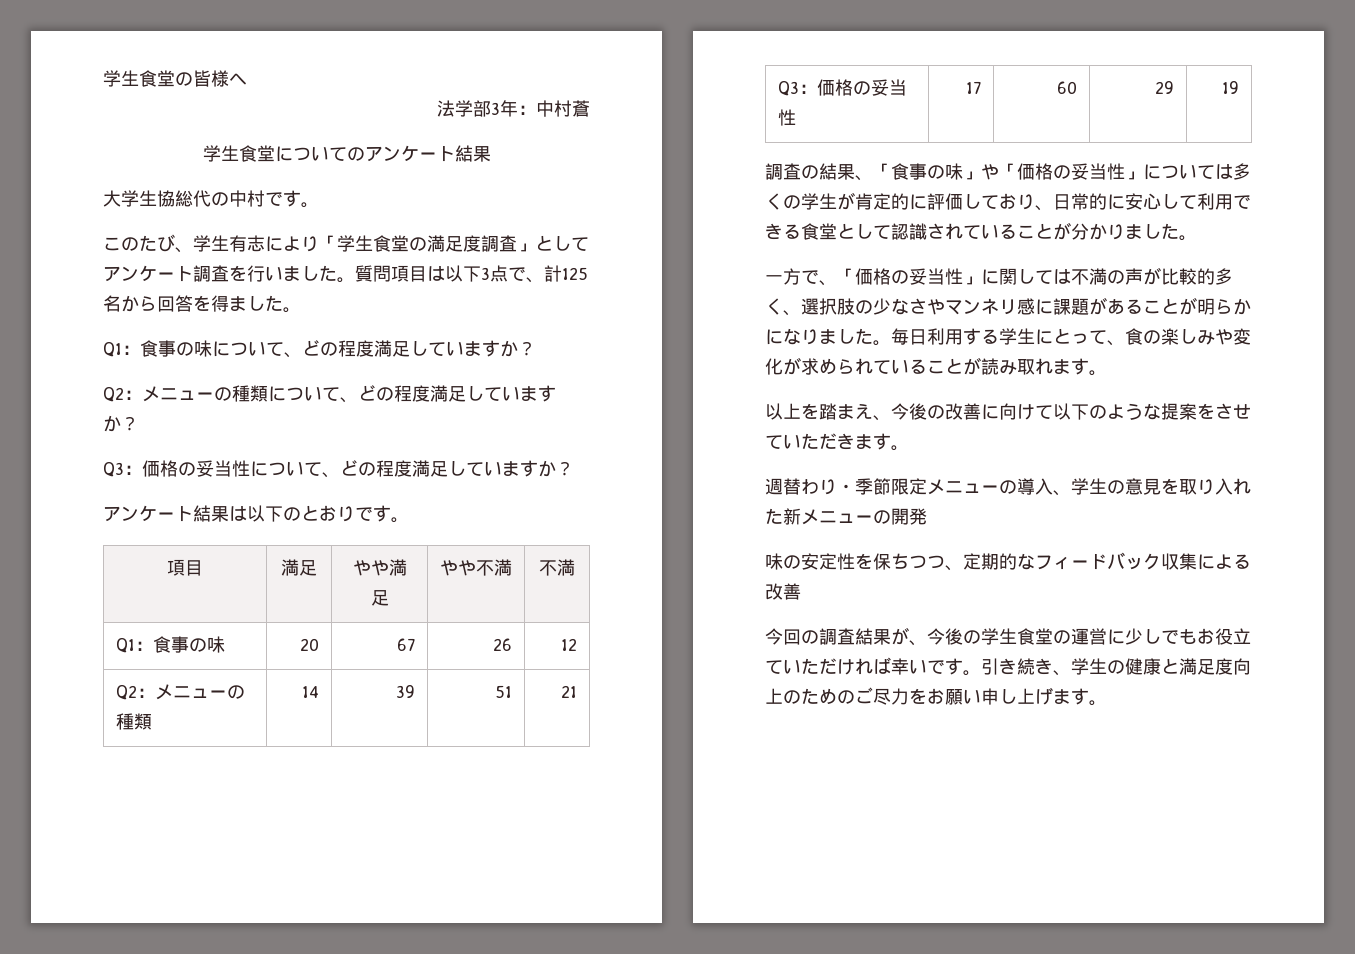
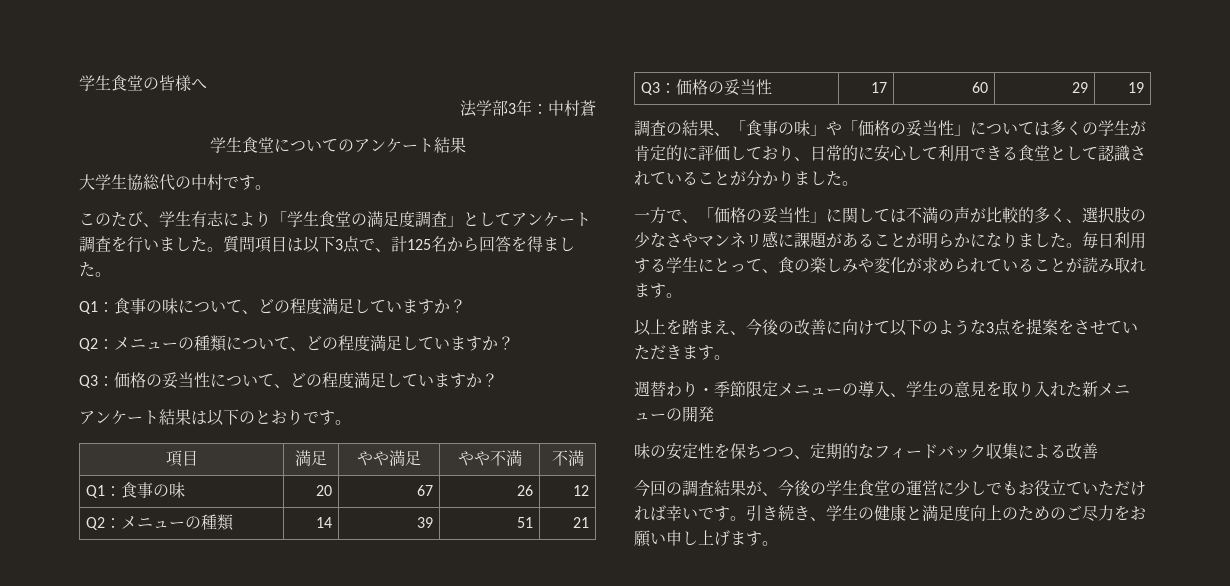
(1161, 411) none -> [986,319,1026,336] 3点を

